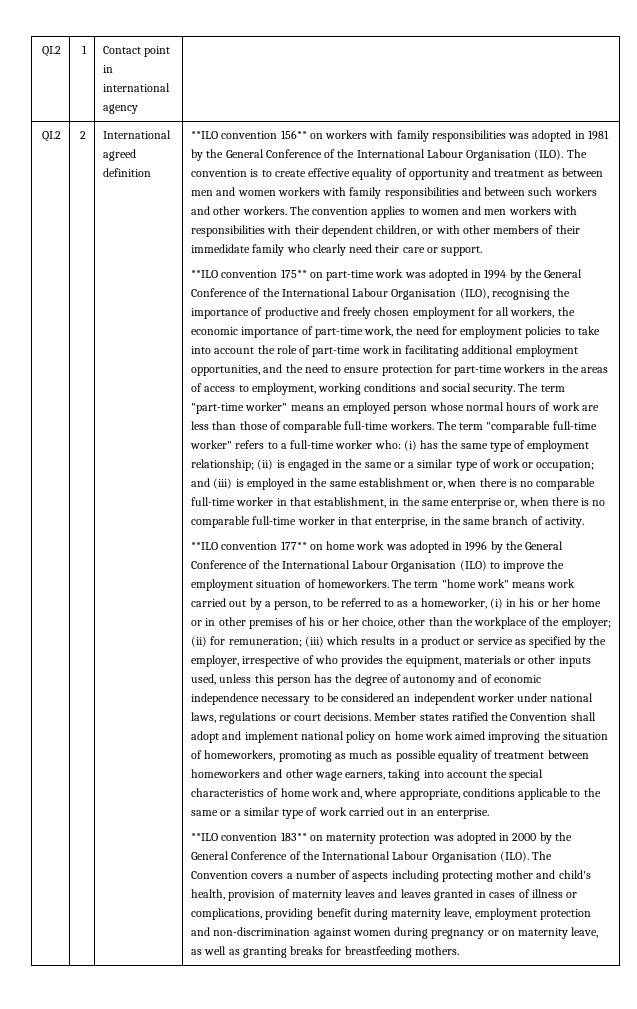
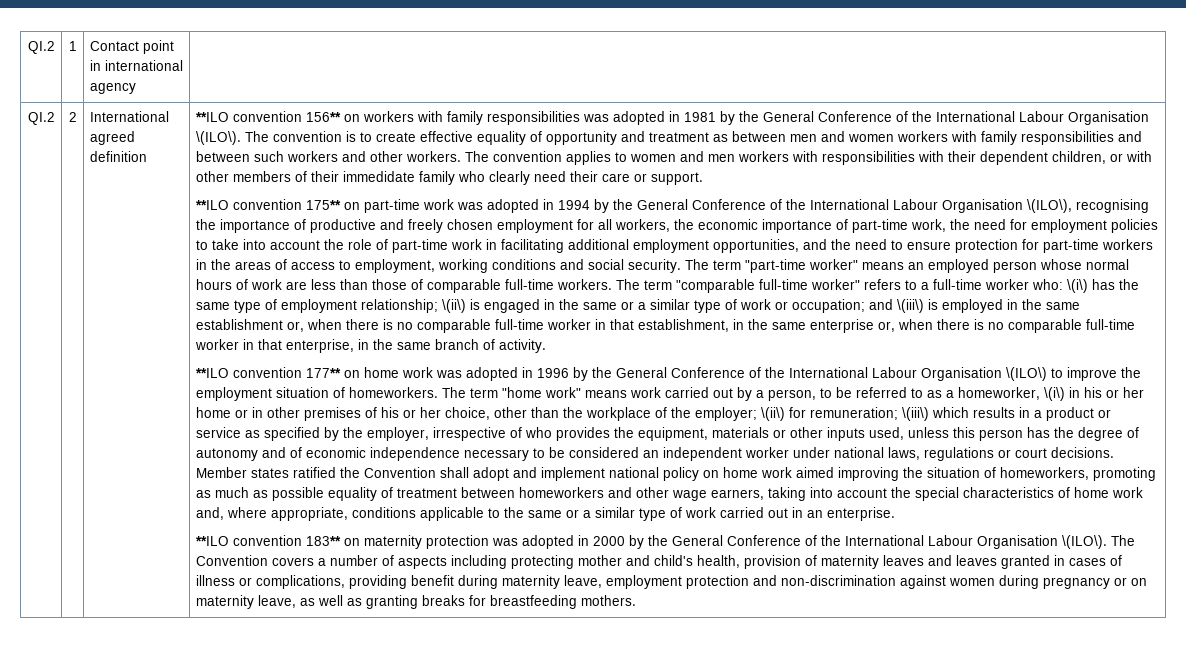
[534,149,564,160] (ILO). -> [195,131,241,145] \(ILO\).
[459,288,489,299] (ILO), -> [1026,199,1072,213] \(ILO\),
[403,440,417,451] (i) -> [1066,279,1088,293] \(i\)
[257,459,274,470] (ii) -> [441,299,466,313] \(ii\)
[213,478,233,489] (iii) -> [896,299,924,313] \(iii\)
[459,560,487,571] (ILO) -> [1005,367,1047,381] \(ILO\)
[489,598,503,609] (i) -> [1043,387,1065,401] \(i\)
[191,636,208,647] (ii) -> [760,407,785,421] \(ii\)
[304,636,324,647] (iii) -> [901,407,929,421] \(iii\)
[499,851,529,862] (ILO). -> [1061,535,1107,549] \(ILO\).

